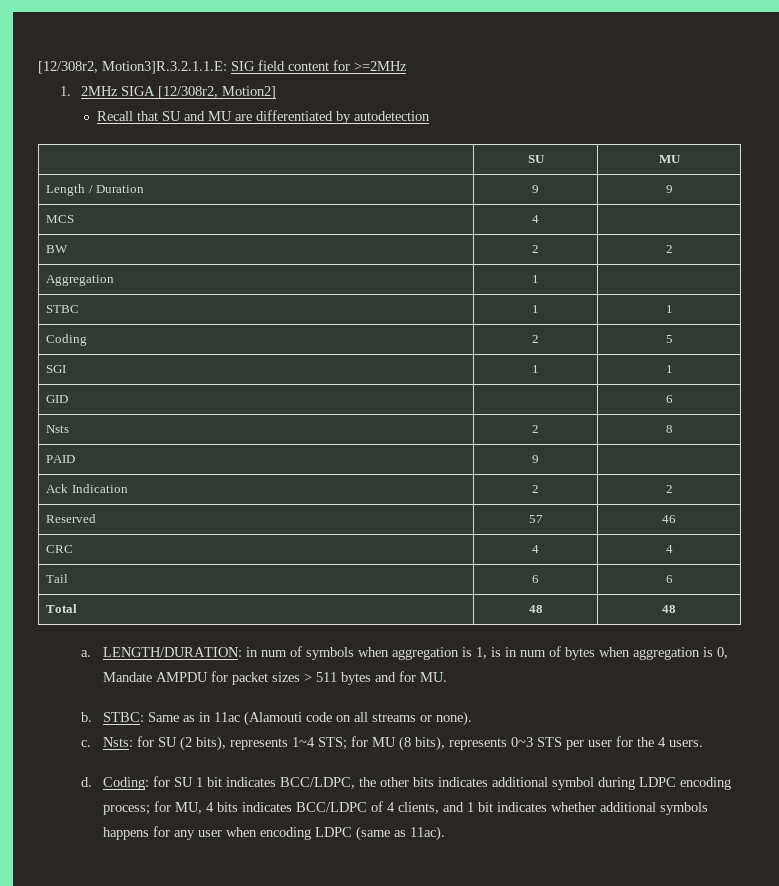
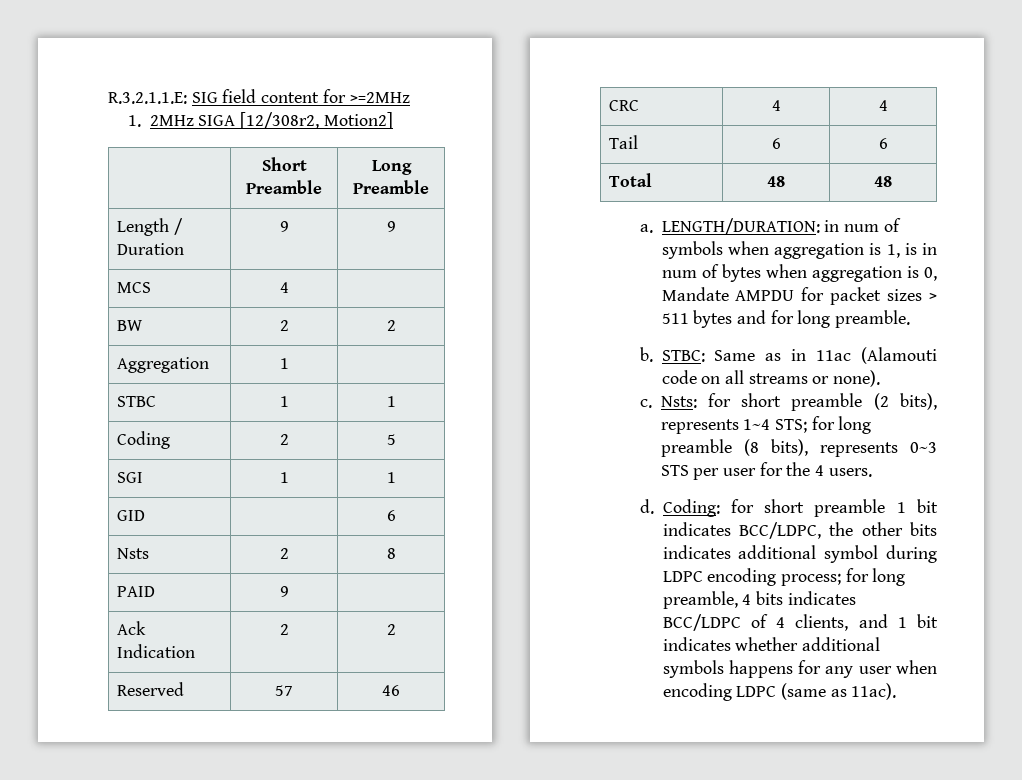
[38,61,227,74] [12/308r2, Motion3]R.3.2.1.1.E: -> [108,92,187,104] R.3.2.1.1.E:
[97,110,431,124] [527,155,545,163] [658,155,681,163] // Recall that SU and MU are differentiated by autodetection // | SU | MU -> [261,157,307,171] [246,180,322,194] [371,160,412,175] [353,180,429,194] // | Short Preamble | Long Preamble
[420,672,448,682] MU. -> [797,310,911,328] long preamble.
[158,737,178,747] SU -> [741,393,863,411] short preamble
[372,737,397,747] MU -> [838,416,872,434] [660,439,732,457] long preamble
[174,777,194,787] SU -> [764,499,886,517] short preamble
[175,802,203,814] MU, -> [872,568,906,586] [662,591,738,609] long preamble,

